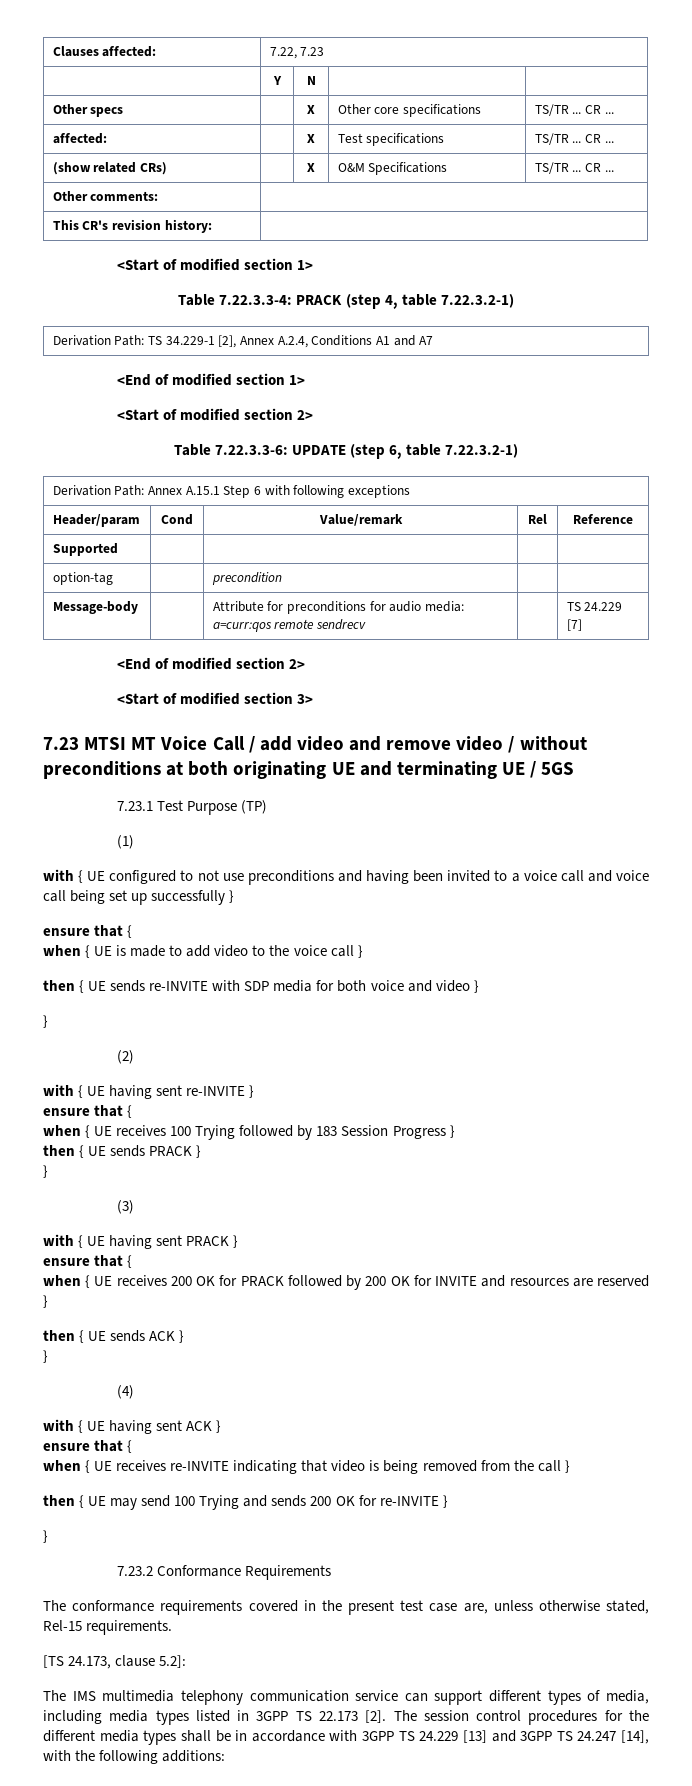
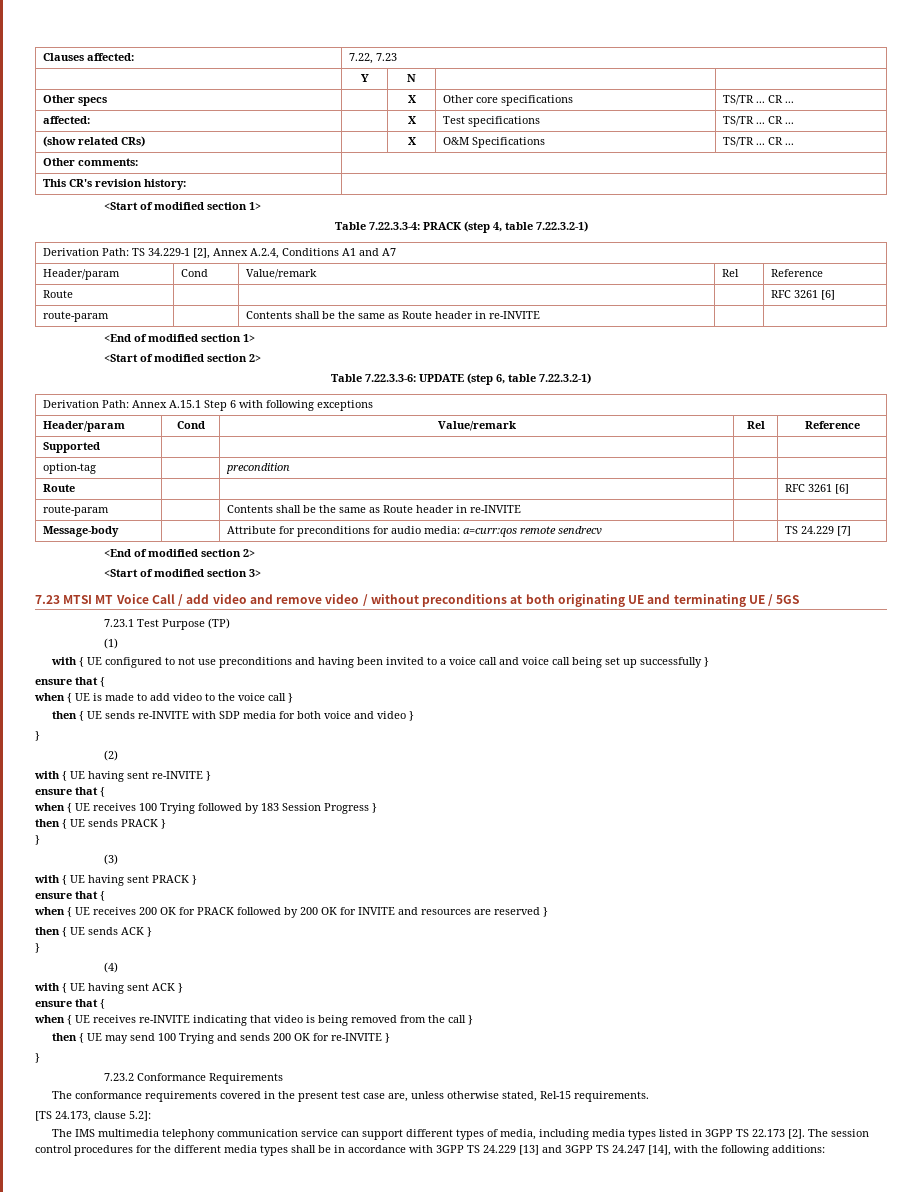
(434, 340) none -> [42,269,120,280] [180,269,208,277] [245,269,317,279] [721,269,739,277] [770,269,823,277] [42,290,73,298] [770,290,835,300] [42,311,109,322] [245,311,540,319] // Header/param | Cond | Value/remark | Rel | Reference // Route | | | | RFC 3261 [6] // route-param | | Contents shall be the same as Route header in re-INVITE | |
(282, 578) none -> [42,484,75,492] [784,484,849,494] [42,505,109,516] [226,505,521,513] // Route | | | | RFC 3261 [6] // route-param | | Contents shall be the same as Route header in re-INVITE | |

